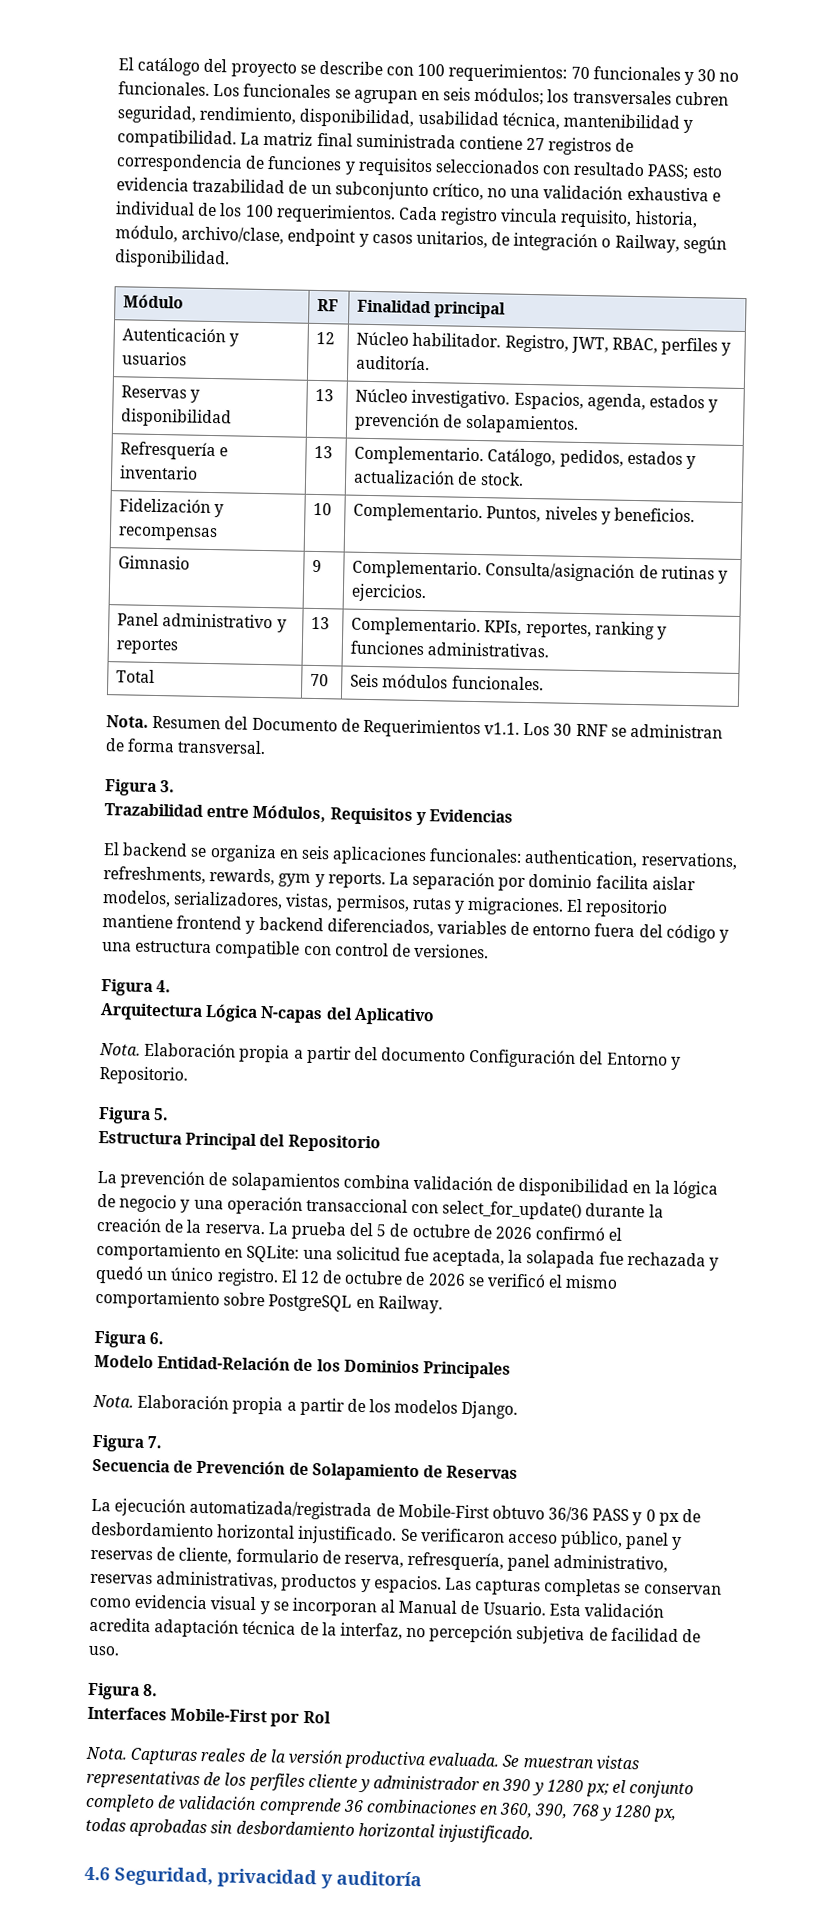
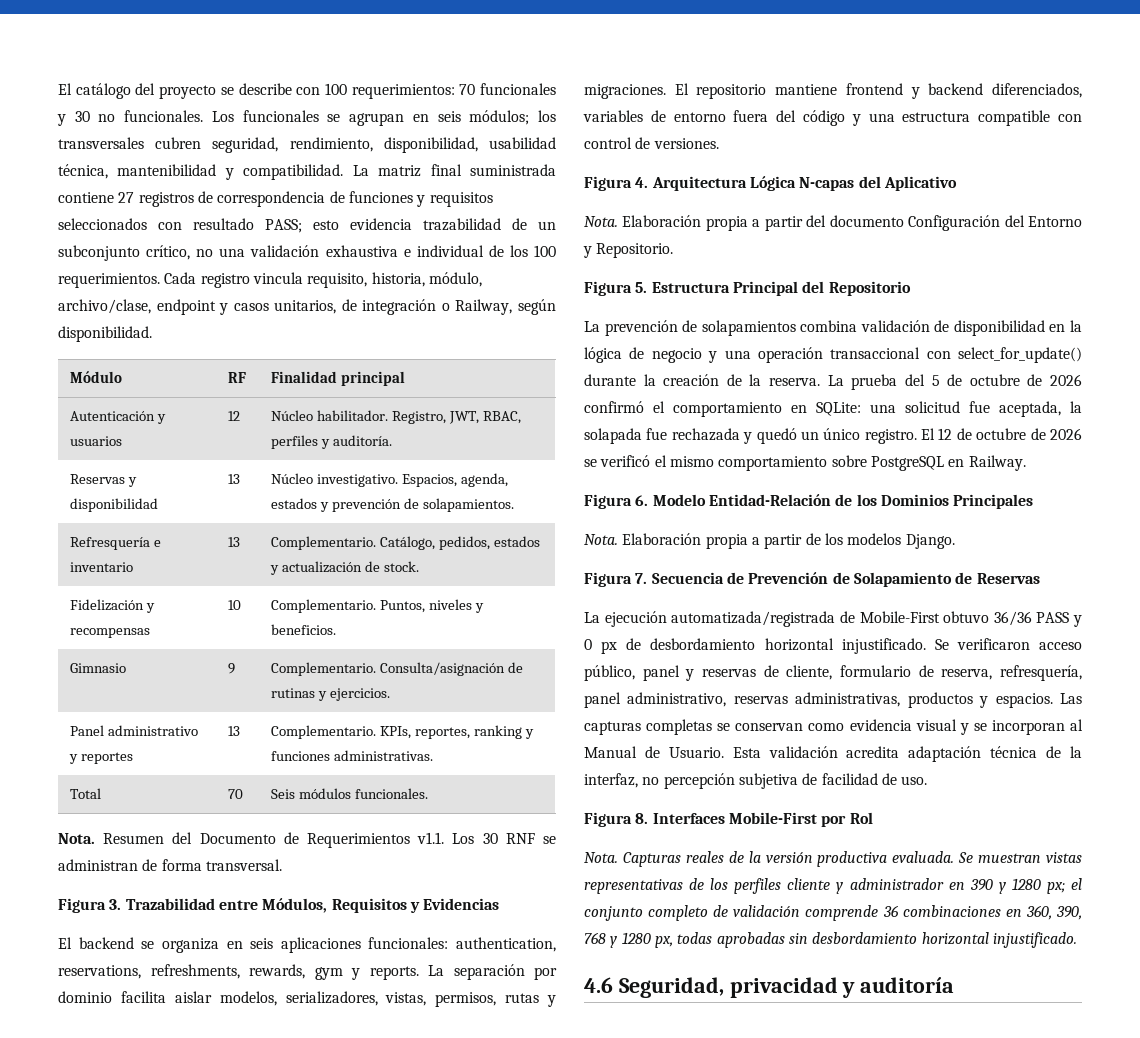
(176, 786) // -> (122, 904) none
(172, 986) // -> (649, 182) none
(170, 1114) // -> (648, 287) none
(165, 1338) // -> (649, 500) none
(163, 1442) // -> (648, 578) none
(159, 1690) // -> (649, 818) none

